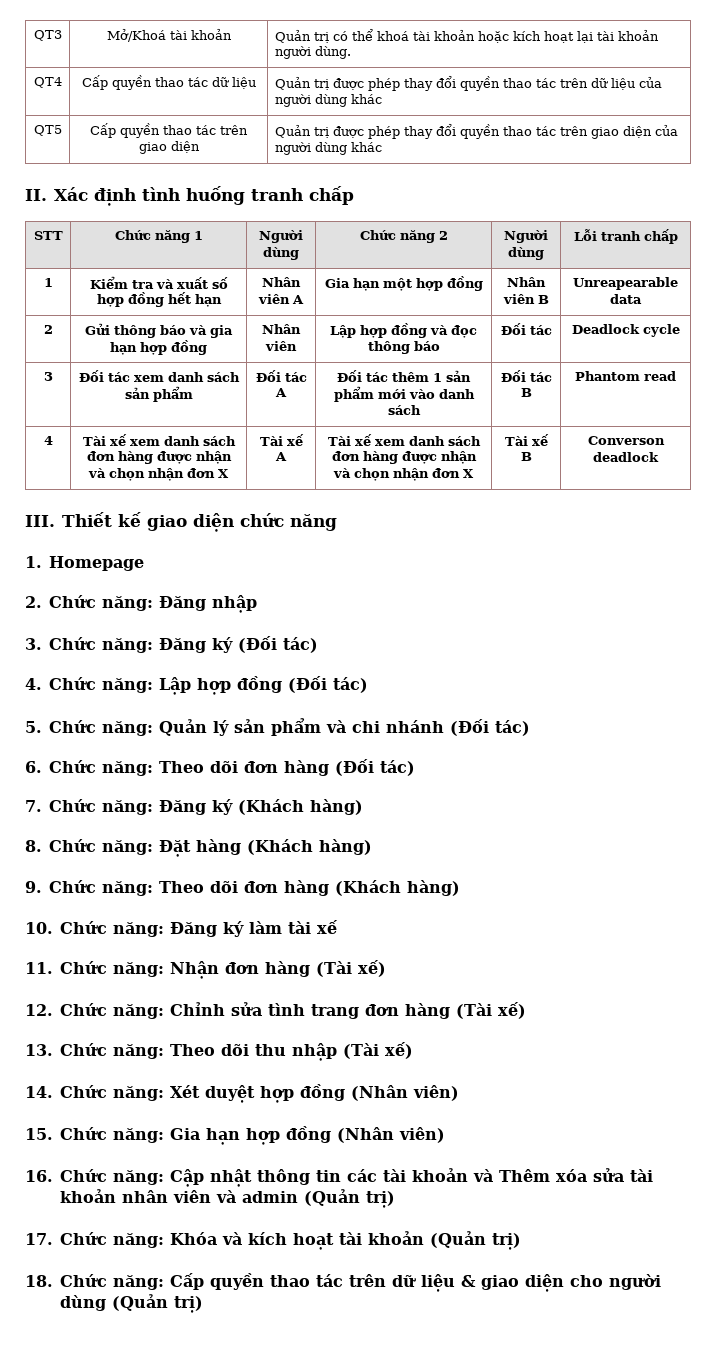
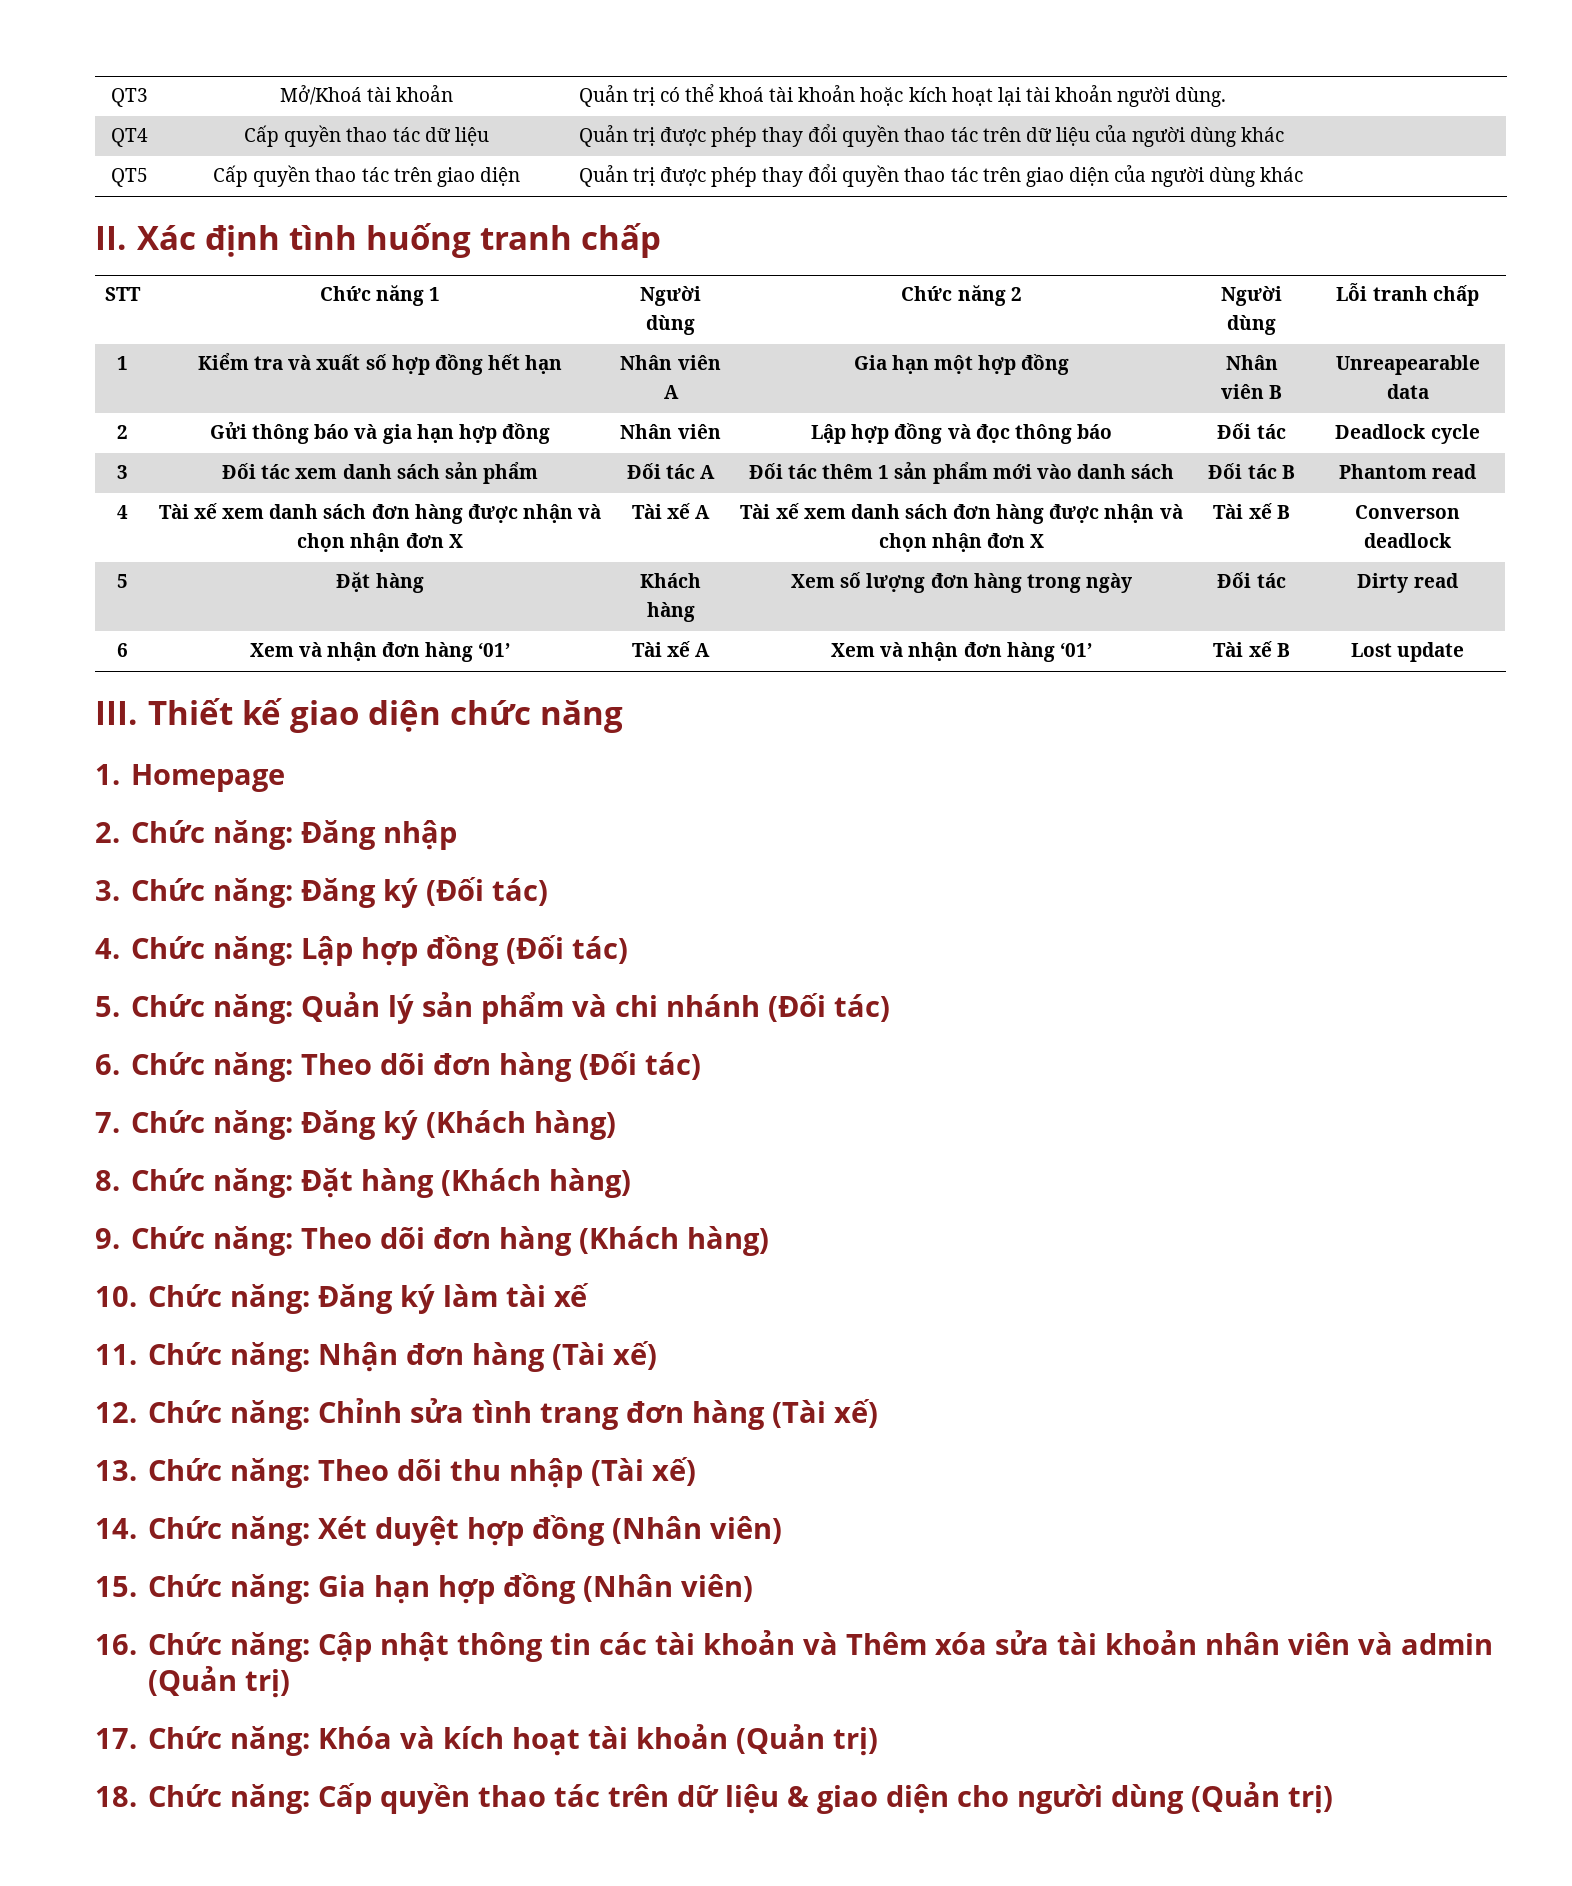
(659, 457) none -> [116,574,128,588] [336,572,424,593] [640,573,701,588] [646,602,695,622] [791,572,1132,593] [1217,572,1286,588] [1357,573,1459,593] [116,643,128,657] [249,642,511,662] [631,641,711,657] [831,642,1092,662] [1213,641,1290,657] [1350,642,1465,662] // 5 | Đặt hàng | Khách hàng | Xem số lượng đơn hàng trong ngày | Đối tác | Dirty read // 6 | Xem và nhận đơn hàng ‘01’ | Tài xế A | Xem và nhận đơn hàng ‘01’ | Tài xế B | Lost update

